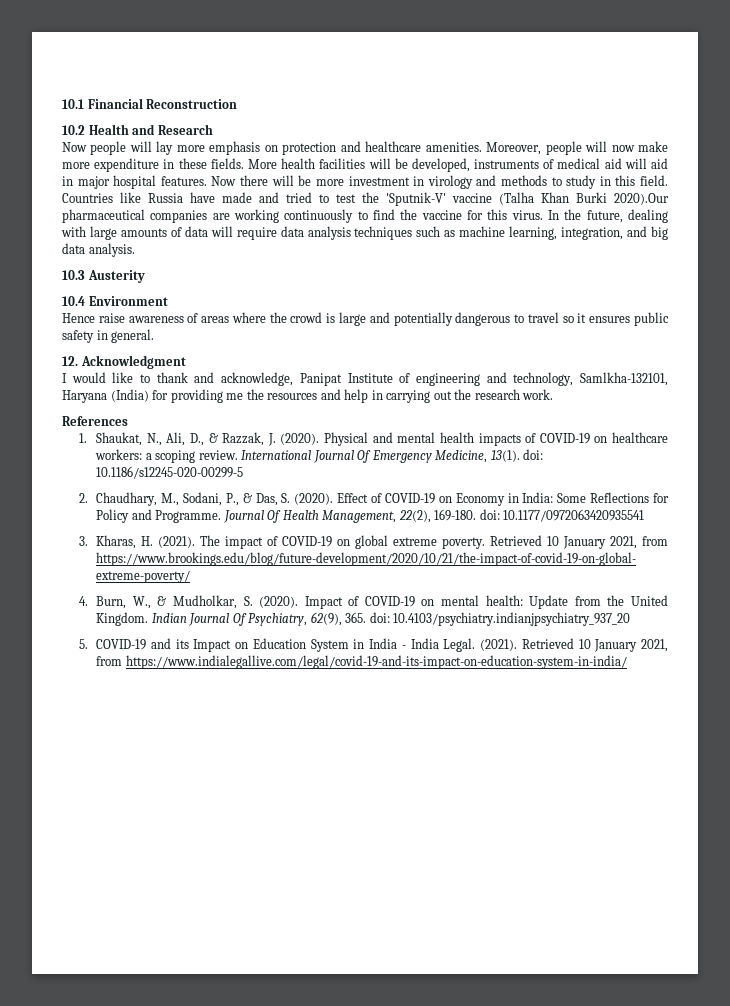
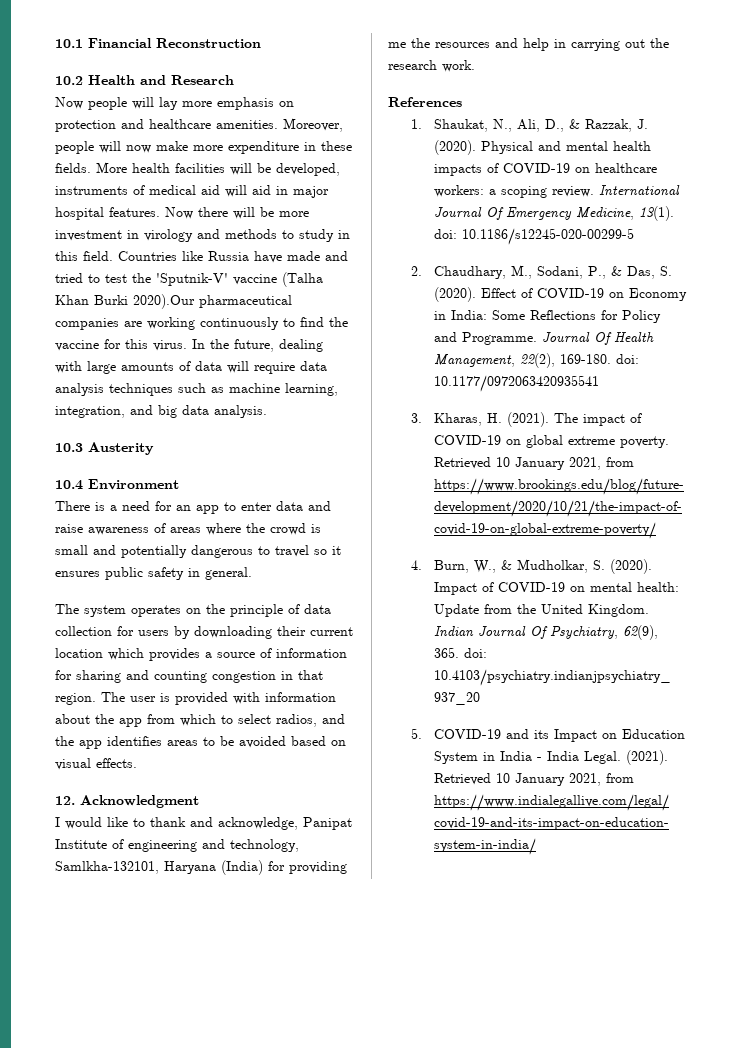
[62,313,95,323] Hence -> [55,501,331,514] There is a need for an app to enter data and
[339,312,366,326] large -> [55,545,88,555] small
(155, 336) none -> [55,604,331,617] [55,626,353,639] [55,648,347,661] [55,670,323,683] [55,692,336,705] [55,714,345,727] [55,736,346,749] [55,758,137,770] // The system operates on the principle of data collection for users by downloading their current location which provides a source of information for sharing and counting congestion in that region. The user is provided with information about the app from which to select radios, and the app identifies areas to be avoided based on visual effects.

